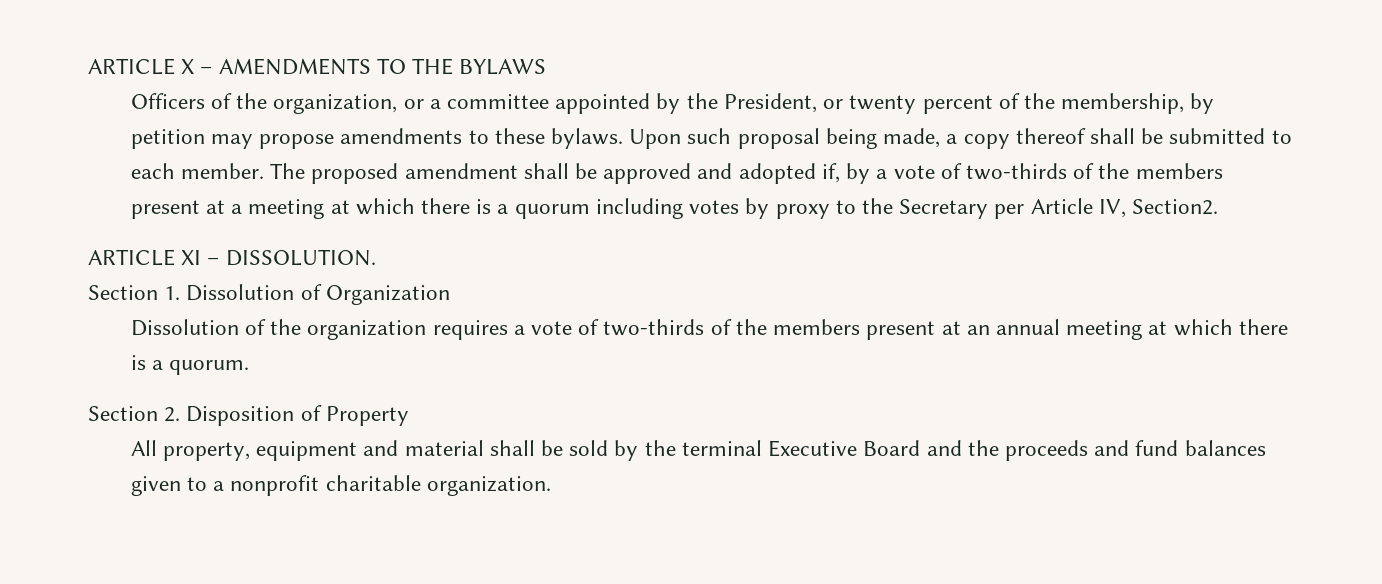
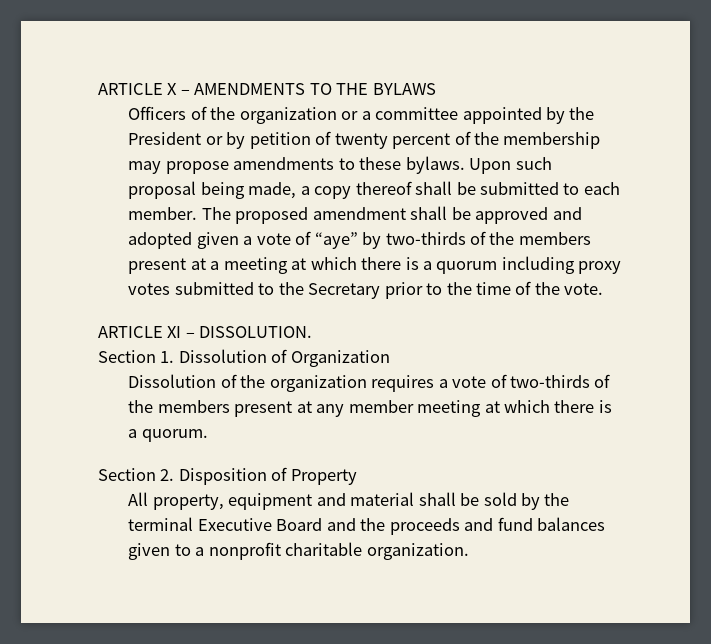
[273,94,398,114] organization, -> [239,107,337,124] organization
[723,93,844,113] President, or -> [128,131,332,149] President or by petition of
[1061,93,1215,114] [130,129,205,149] membership, by petition -> [503,132,601,149] membership
[821,163,962,184] if, by a vote of -> [196,231,382,249] given a vote of “aye” by
[689,198,1218,219] votes by proxy to the Secretary per Article IV, Section2. -> [578,261,622,274] [128,281,604,299] proxy votes submitted to the Secretary prior to the time of the vote.
[966,319,1060,335] an annual -> [316,400,414,417] any member

